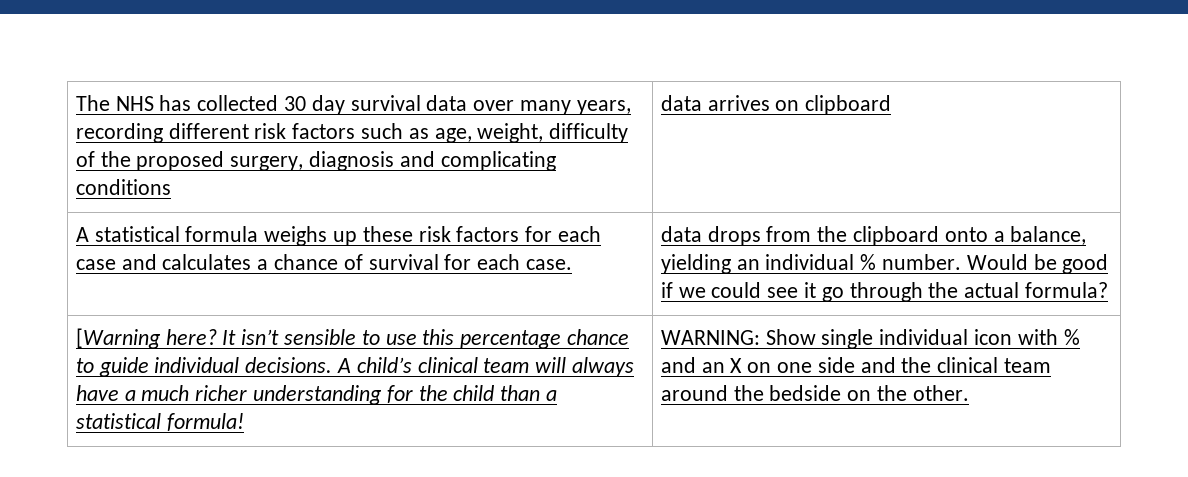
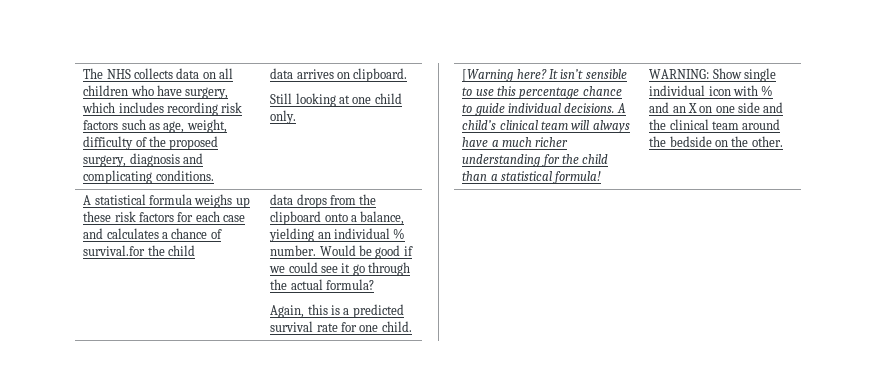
[159,95,631,115] [75,123,249,143] has collected 30 day survival data over many years, recording different -> [133,68,234,79] [83,85,229,99] [82,102,218,116] collects data on all children who have surgery, which includes recording
[75,179,171,195] conditions -> [155,170,214,181] conditions.
[805,95,892,115] clipboard -> [353,68,408,82] [270,93,402,107] [270,110,297,124] clipboard. // Still looking at one child only.
[368,254,573,270] survival for each case. -> [83,245,195,256] survival.for the child
(1109, 290) none -> [270,304,404,318] [270,321,412,332] // Again, this is a predicted survival rate for one child.

